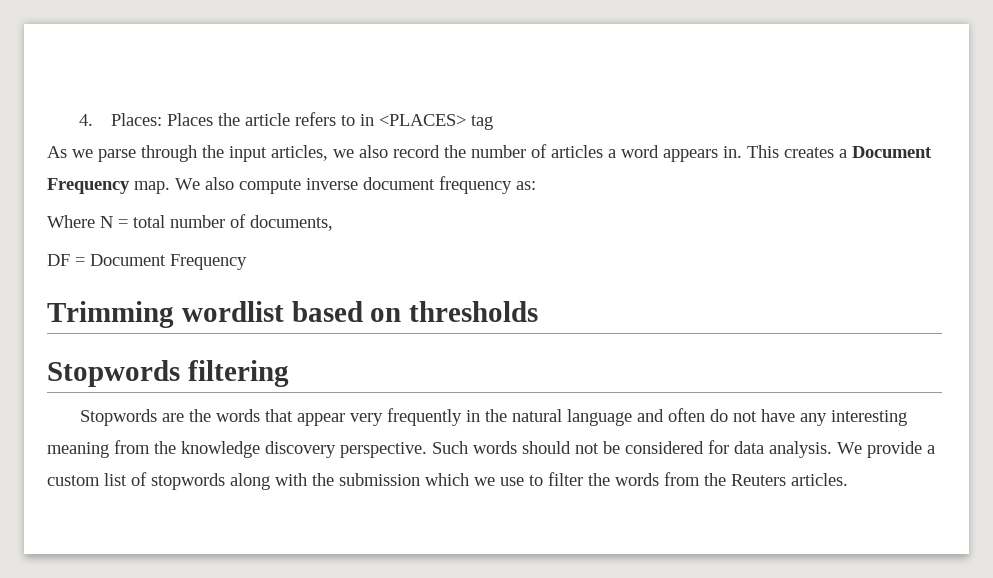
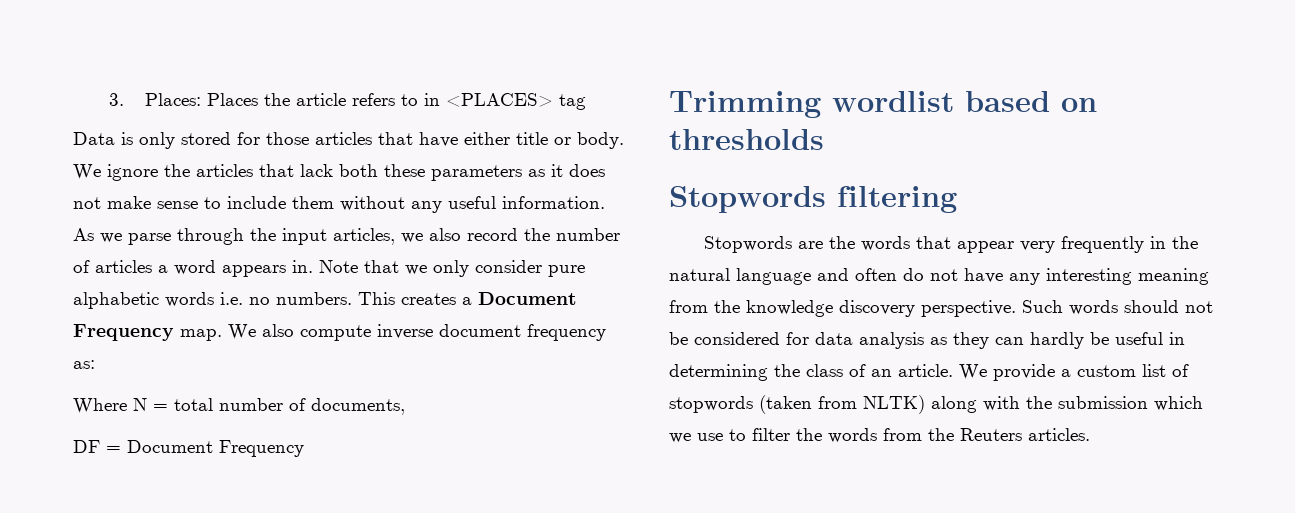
[78,114,93,126] 4. -> [109,93,125,106] 3.
(493, 122) none -> [73,132,624,149] [73,164,605,181] [73,196,605,213] Data is only stored for those articles that have either title or body. We ignore the articles that lack both these parameters as it does not make sense to include them without any useful information.
(742, 152) none -> [319,260,585,277] [73,292,352,309] Note that we only consider pure alphabetic words i.e. no numbers.
[769,441,832,458] analysis. -> [859,332,1185,349] [669,364,953,381] analysis as they can hardly be useful in determining the class of an article.
(225, 481) none -> [759,395,925,414] (taken from NLTK)

